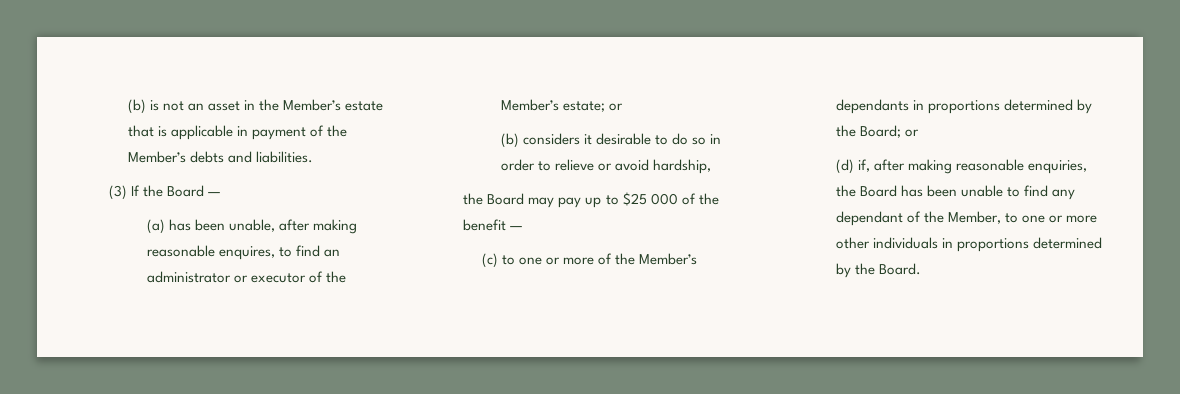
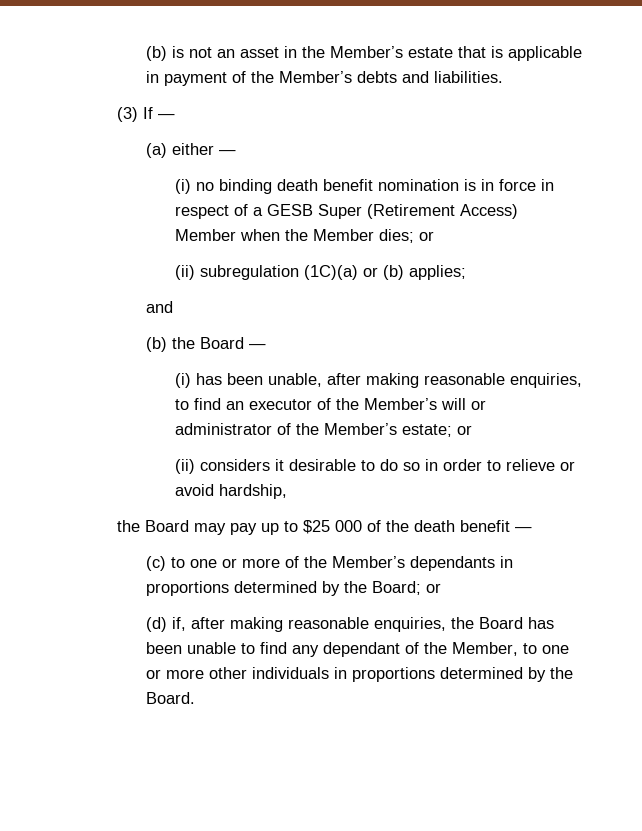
(141, 190) none -> [157,114,175,119] [145,143,236,158] [174,179,554,194] [174,204,518,219] [174,229,434,243] [174,265,466,280] [145,301,173,313] [145,337,167,352] — // (a) either — // (i) no binding death benefit nomination is in force in respect of a GESB Super (Retirement Access) Member when the Member dies; or // (ii) subregulation (1C)(a) or (b) applies; // and // (b)
[146,219,165,234] (a) -> [174,373,191,388] (i)
[218,246,275,260] enquires, -> [509,373,582,388] enquiries,
[146,271,306,283] administrator or executor -> [248,398,486,410] [174,423,272,435] executor of the Member’s will or administrator
[500,133,519,148] (b) -> [174,459,195,474] (ii)
(719, 199) none -> [413,520,455,532] death

